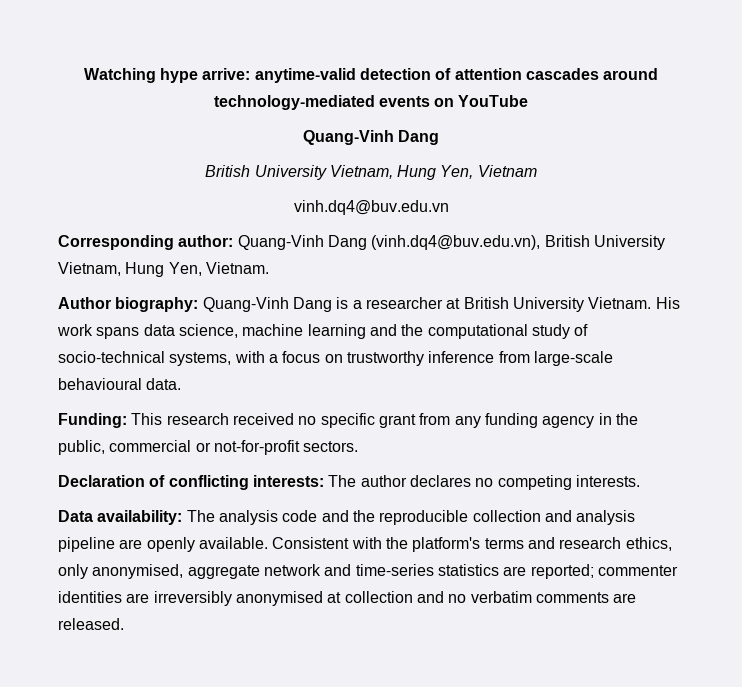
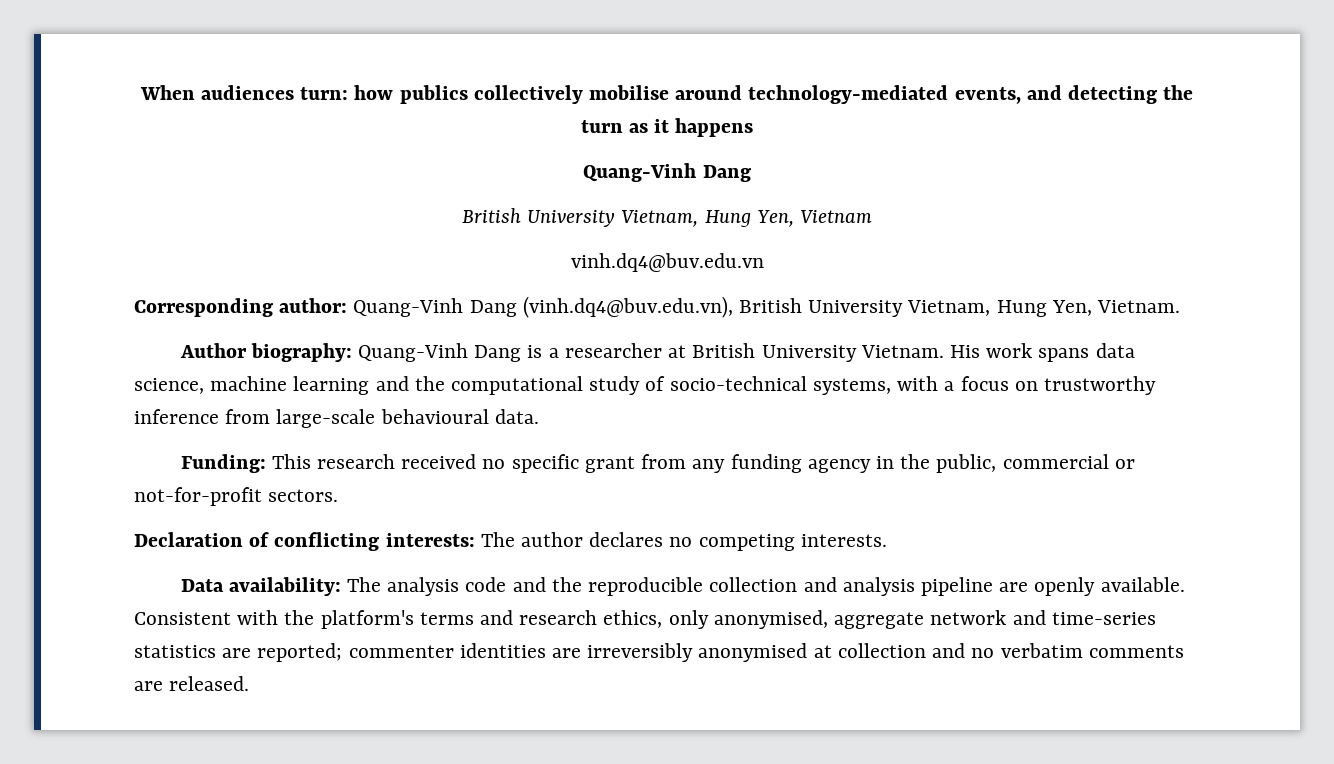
[83,68,659,83] [213,95,529,110] Watching hype arrive: anytime-valid detection of attention cascades around technology-mediated events on YouTube -> [139,85,1194,104] [580,118,754,137] When audiences turn: how publics collectively mobilise around technology-mediated events, and detecting the turn as it happens

